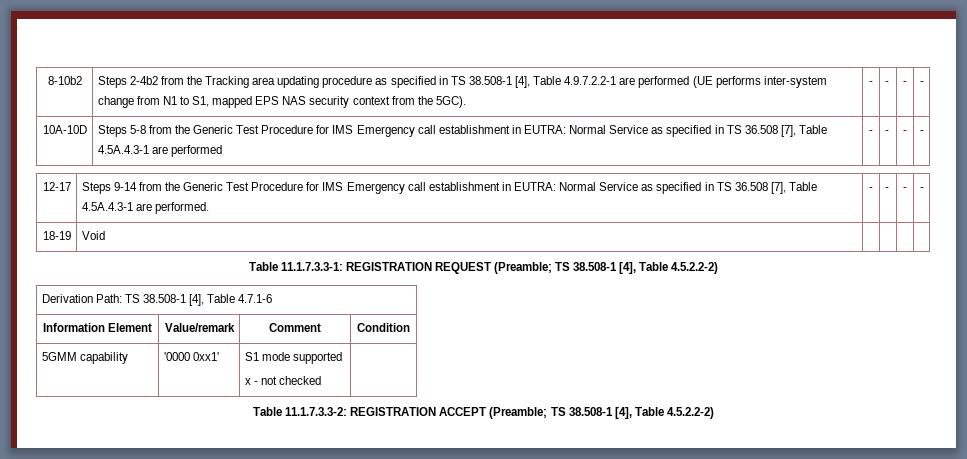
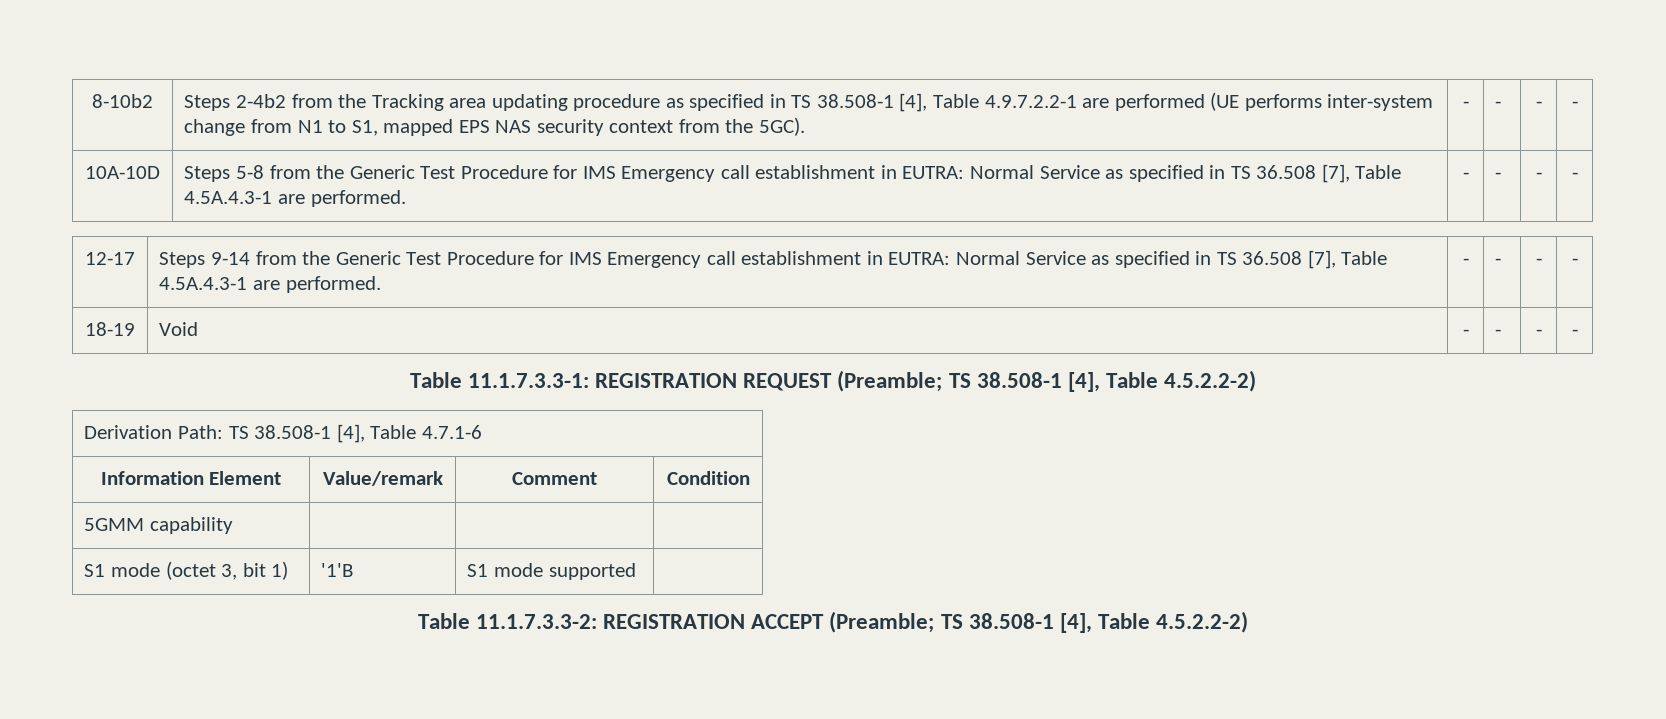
[170,145,222,157] performed -> [310,190,406,207] performed.
(105, 235) | | | -> [1462,329,1469,336] [1495,329,1502,336] [1535,329,1542,336] [1571,329,1578,336] - | - | - | -
[163,352,219,361] '0000 0xx1' -> [84,561,289,580] [321,563,354,577] | | // S1 mode (octet 3, bit 1) | '1'B
[244,376,321,385] // x - not checked -> (636, 571) none

